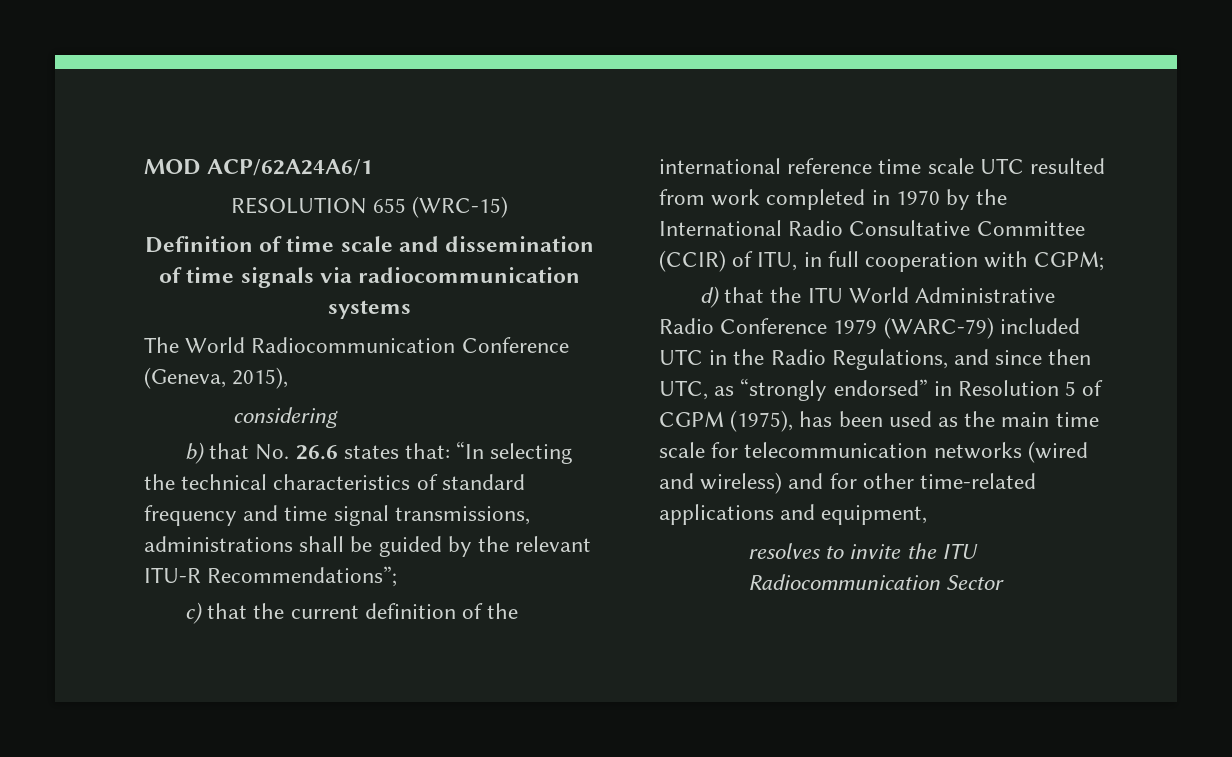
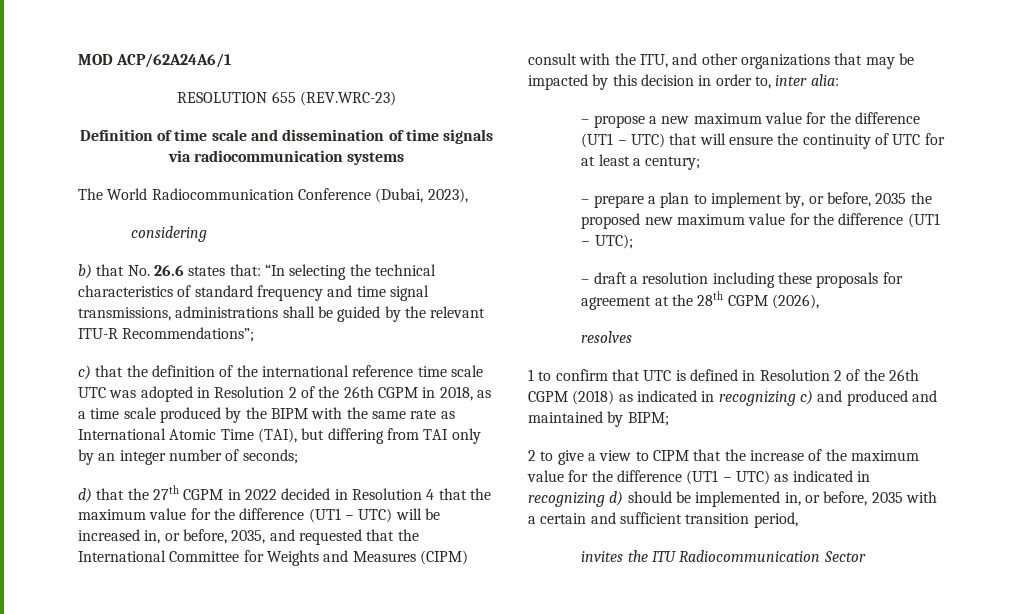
[412,196,509,218] (WRC-15) -> [299,91,396,106] (REV.WRC-23)
[144,367,289,389] (Geneva, 2015), -> [375,188,468,203] (Dubai, 2023),
[290,605,359,619] current -> (148, 371) none
[1030,158,1106,174] [659,189,1008,210] [659,220,1085,236] [659,250,1105,272] [699,286,1056,308] [659,317,1080,339] [659,349,1092,370] [659,378,1104,401] [659,410,1099,432] [659,441,1088,463] [659,472,1037,494] [659,504,928,525] [747,543,902,559] resulted from work completed in 1970 by the International Radio Consultative Committee (CCIR) of ITU, in full cooperation with CGPM; // d) that the ITU World Administrative Radio Conference 1979 (WARC-79) included UTC in the Radio Regulations, and since then UTC, as “strongly endorsed” in Resolution 5 of CGPM (1975), has been used as the main time scale for telecommunication networks (wired and wireless) and for other time-related applications and equipment, // resolves to invite -> [109,386,491,402] [78,407,455,423] [78,428,481,444] [78,449,298,465] [78,485,491,503] [78,508,440,523] [78,529,419,545] [78,550,468,566] [528,53,914,69] [528,74,839,90] [581,112,921,128] [581,133,945,149] [581,154,701,170] [581,192,932,208] [581,213,940,229] [581,234,633,249] [581,272,903,288] [581,291,820,310] [581,331,633,343] [528,369,919,381] [528,390,937,406] [528,411,669,427] [528,449,919,465] [527,470,870,485] [528,491,937,507] [528,512,798,528] [581,551,624,562] was adopted in Resolution 2 of the 26th CGPM in 2018, as a time scale produced by the BIPM with the same rate as International Atomic Time (TAI), but differing from TAI only by an integer number of seconds; // d) that the 27th CGPM in 2022 decided in Resolution 4 that the maximum value for the difference (UT1 − UTC) will be increased in, or before, 2035, and requested that the International Committee for Weights and Measures (CIPM) consult with the ITU, and other organizations that may be impacted by this decision in order to, inter alia: // – propose a new maximum value for the difference (UT1 − UTC) that will ensure the continuity of UTC for at least a century; // – prepare a plan to implement by, or before, 2035 the proposed new maximum value for the difference (UT1 − UTC); // – draft a resolution including these proposals for agreement at the 28th CGPM (2026), // resolves // 1 to confirm that UTC is defined in Resolution 2 of the 26th CGPM (2018) as indicated in recognizing c) and produced and maintained by BIPM; // 2 to give a view to CIPM that the increase of the maximum value for the difference (UT1 − UTC) as indicated in recognizing d) should be implemented in, or before, 2035 with a certain and sufficient transition period, // invites

